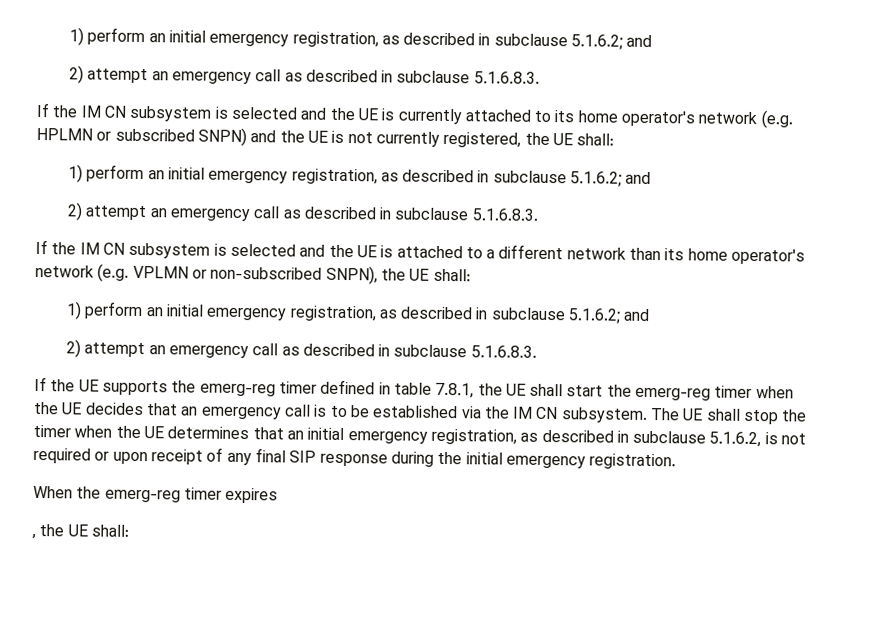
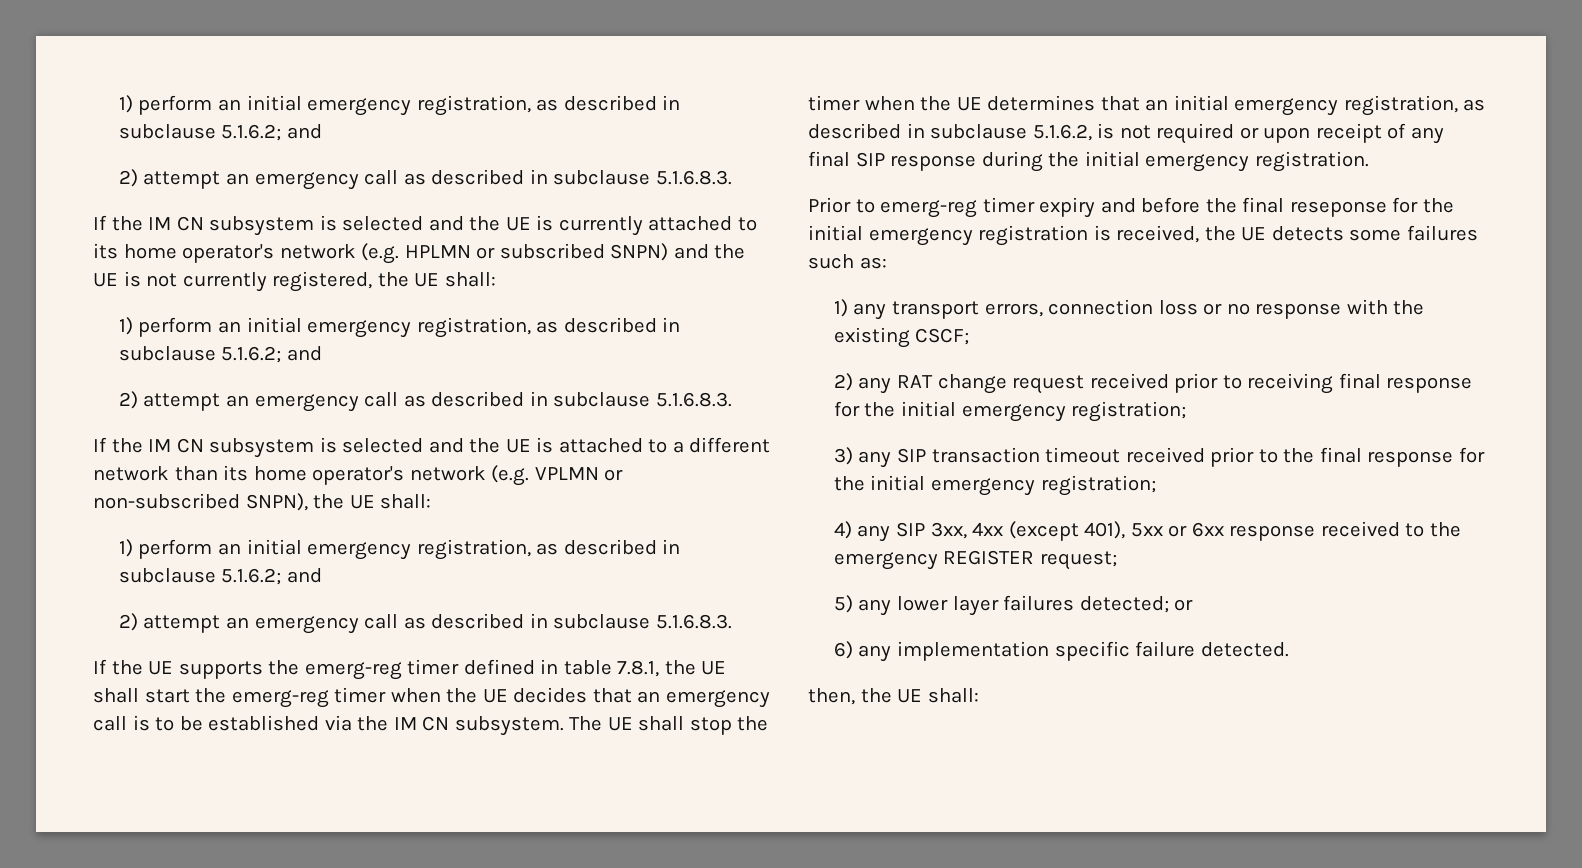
[33,485,279,504] [31,533,36,540] When the emerg-reg timer expires // , -> [808,197,1454,218] [808,225,1478,246] [808,254,887,269] [833,299,1425,320] [833,327,970,348] [833,373,1473,394] [833,401,1187,422] [833,447,1485,468] [833,475,1156,496] [833,521,1461,542] [833,550,1118,570] [833,595,1194,616] [833,641,1289,662] [808,688,855,705] Prior to emerg-reg timer expiry and before the final reseponse for the initial emergency registration is received, the UE detects some failures such as: // 1) any transport errors, connection loss or no response with the existing CSCF; // 2) any RAT change request received prior to receiving final response for the initial emergency registration; // 3) any SIP transaction timeout received prior to the final response for the initial emergency registration; // 4) any SIP 3xx, 4xx (except 401), 5xx or 6xx response received to the emergency REGISTER request; // 5) any lower layer failures detected; or // 6) any implementation specific failure detected. // then,

